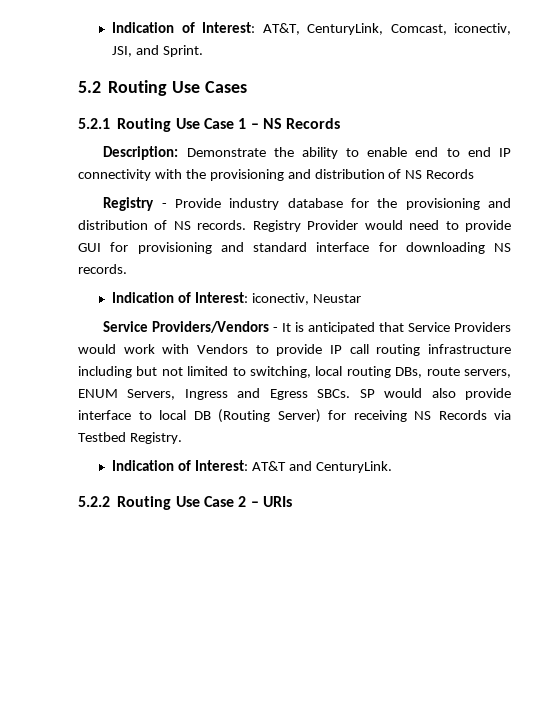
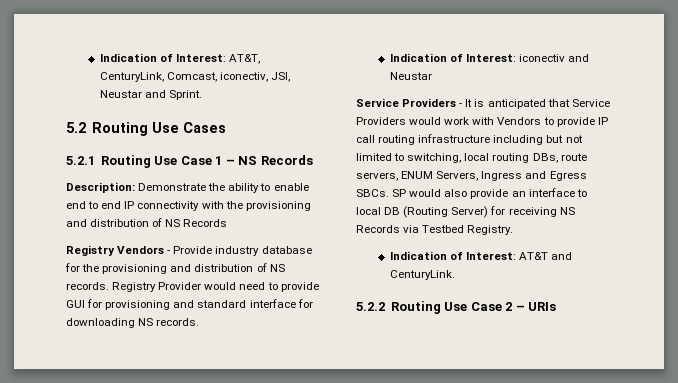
(133, 51) none -> [99,90,142,98] Neustar
(155, 204) none -> [117,246,165,254] Vendors
[251,293,309,305] iconectiv, -> [519,54,590,62] iconectiv and
[152,321,270,333] Providers/Vendors -> [402,98,457,107] Providers
(512, 394) none -> [511,191,526,197] an

